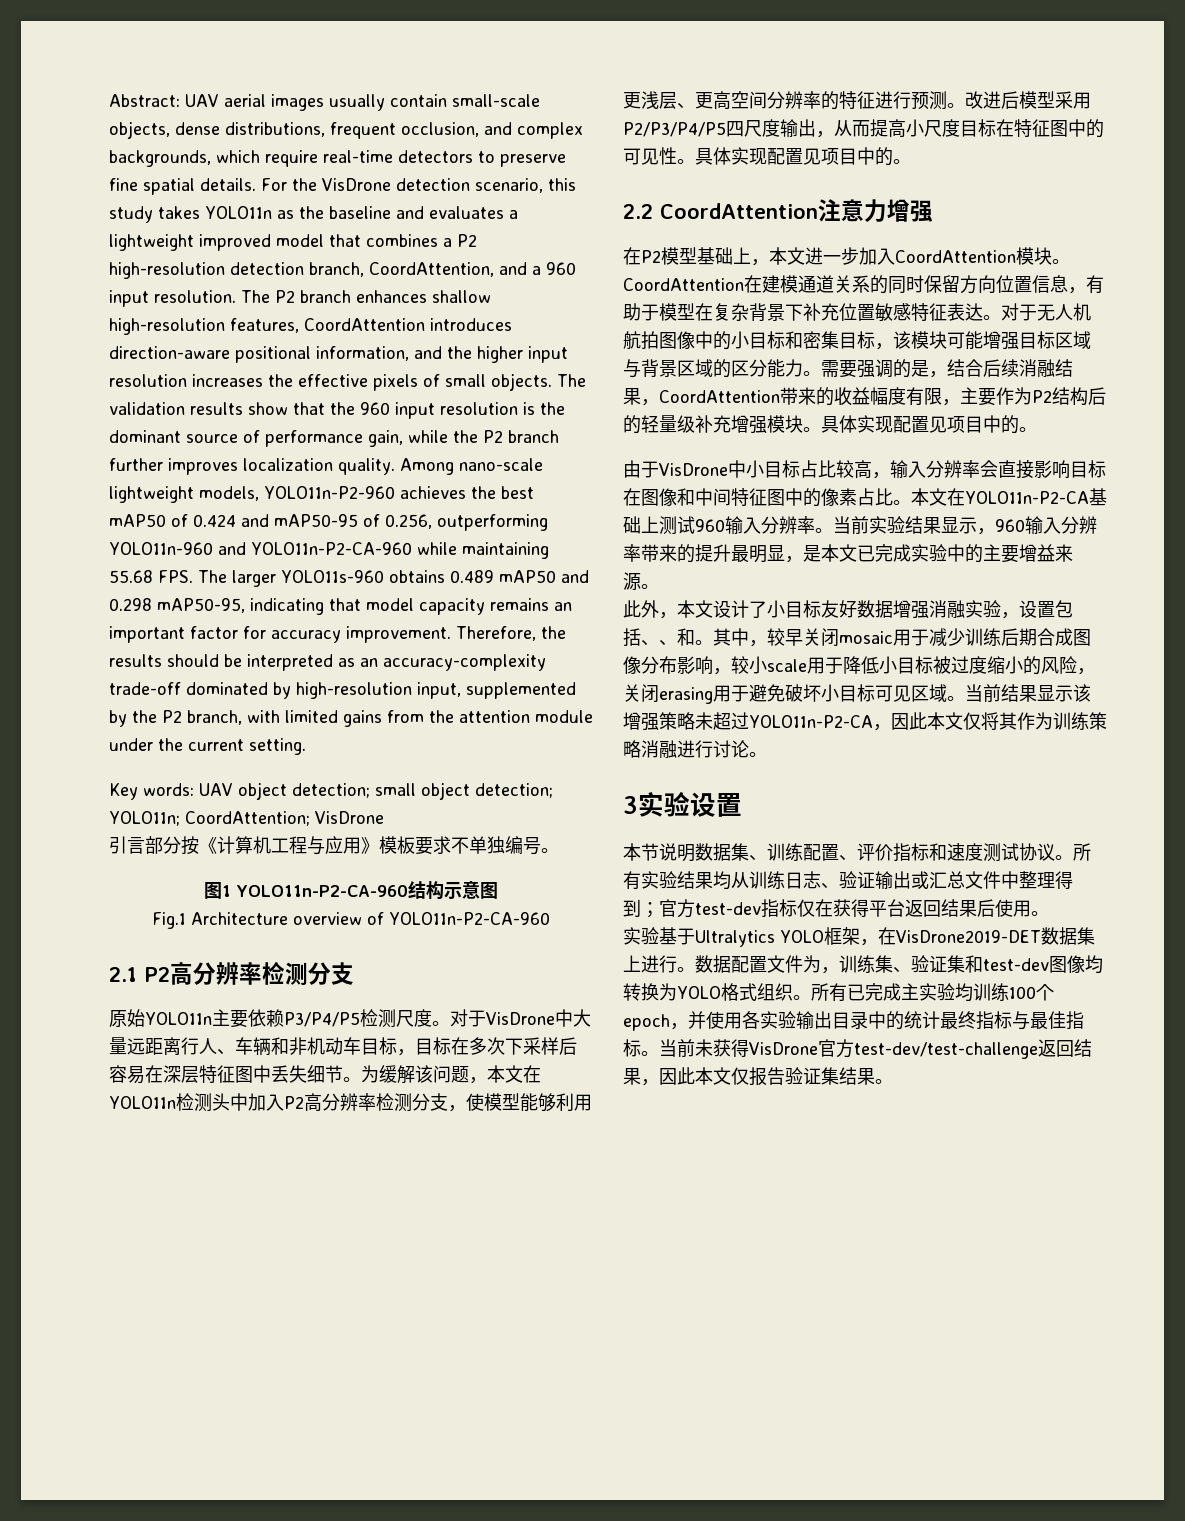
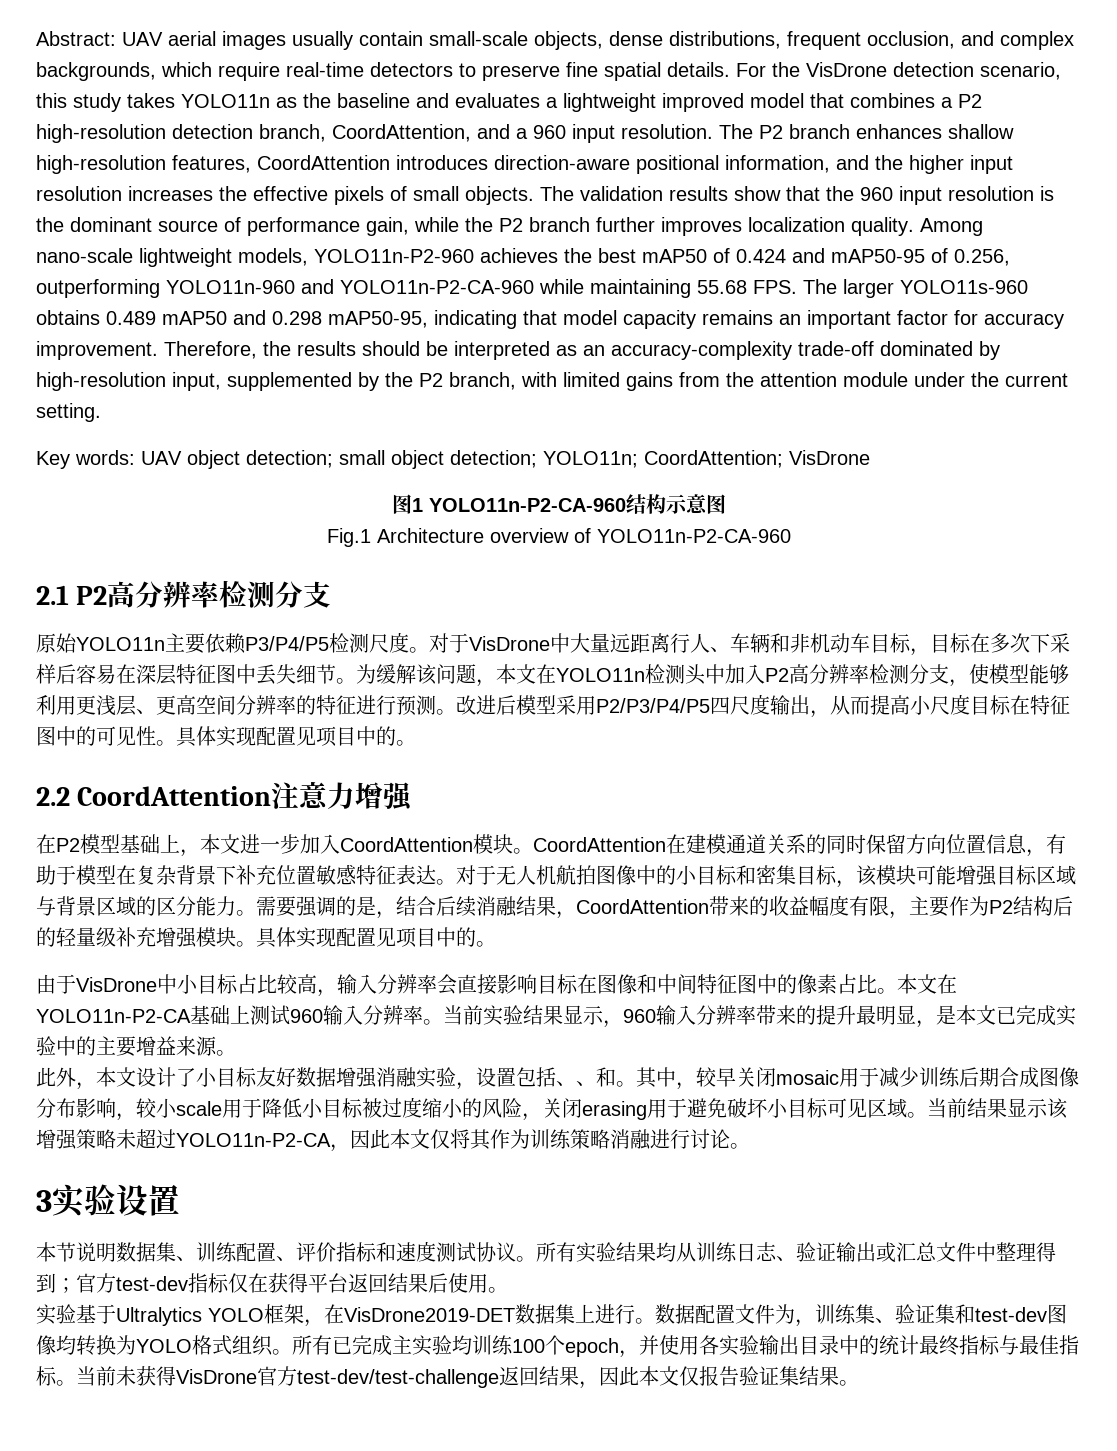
[109,836,559,855] // 引言部分按《计算机工程与应用》模板要求不单独编号。 -> (870, 457) none

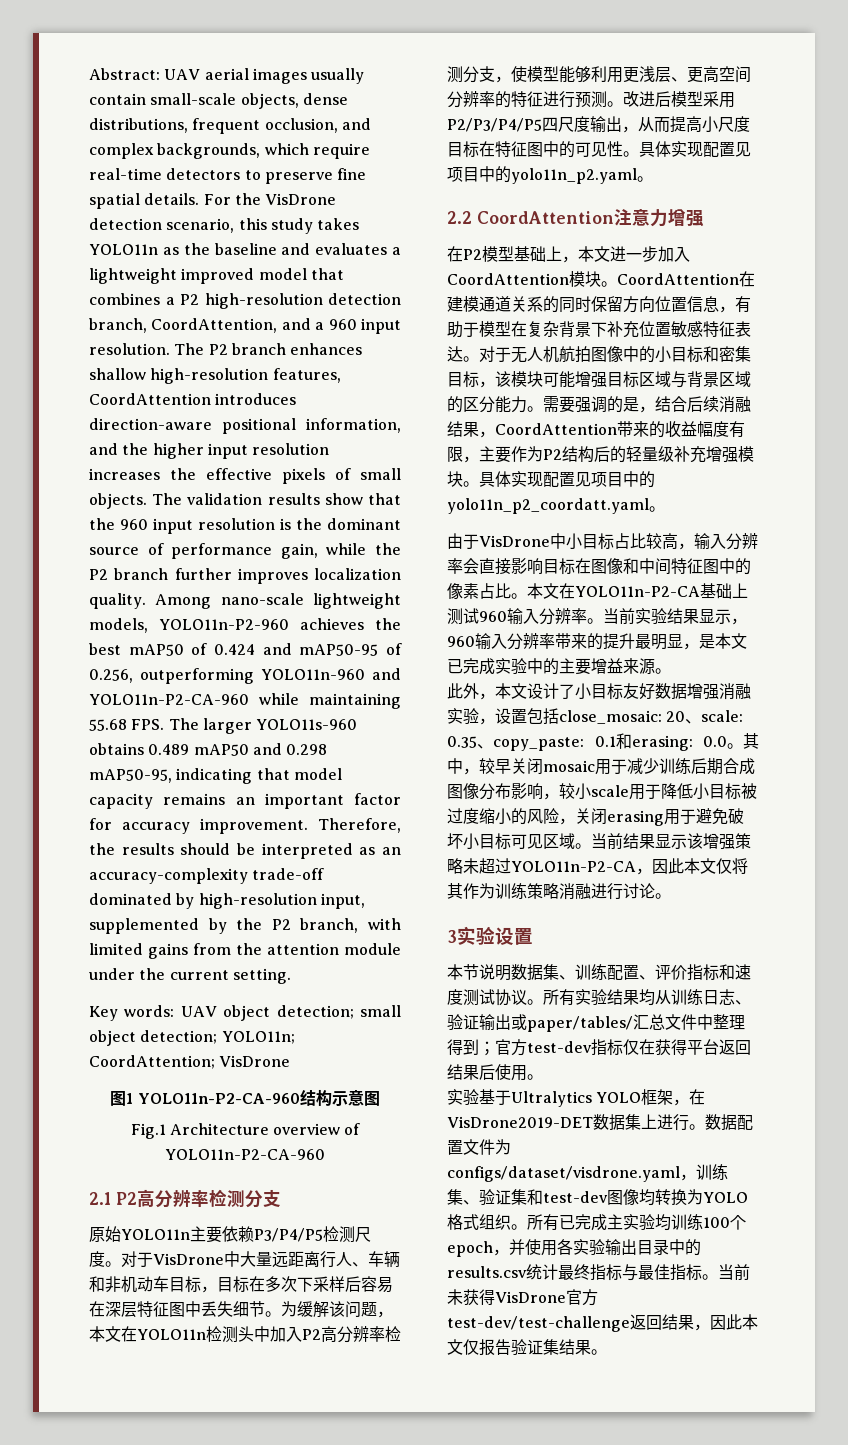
(396, 736) none -> [511,168,637,184] yolo11n_p2.yaml
(476, 937) none -> [447,498,649,514] yolo11n_p2_coordatt.yaml
[556,1067,616,1087] 、、和 -> [559,710,744,724] [447,733,727,751] close_mosaic: 20、scale: 0.35、copy_paste: 0.1和erasing: 0.0
(896, 1252) none -> [527,1016,633,1032] paper/tables/
(795, 1314) none -> [447,1166,680,1182] configs/dataset/visdrone.yaml
(879, 1345) none -> [447,1266,527,1278] results.csv

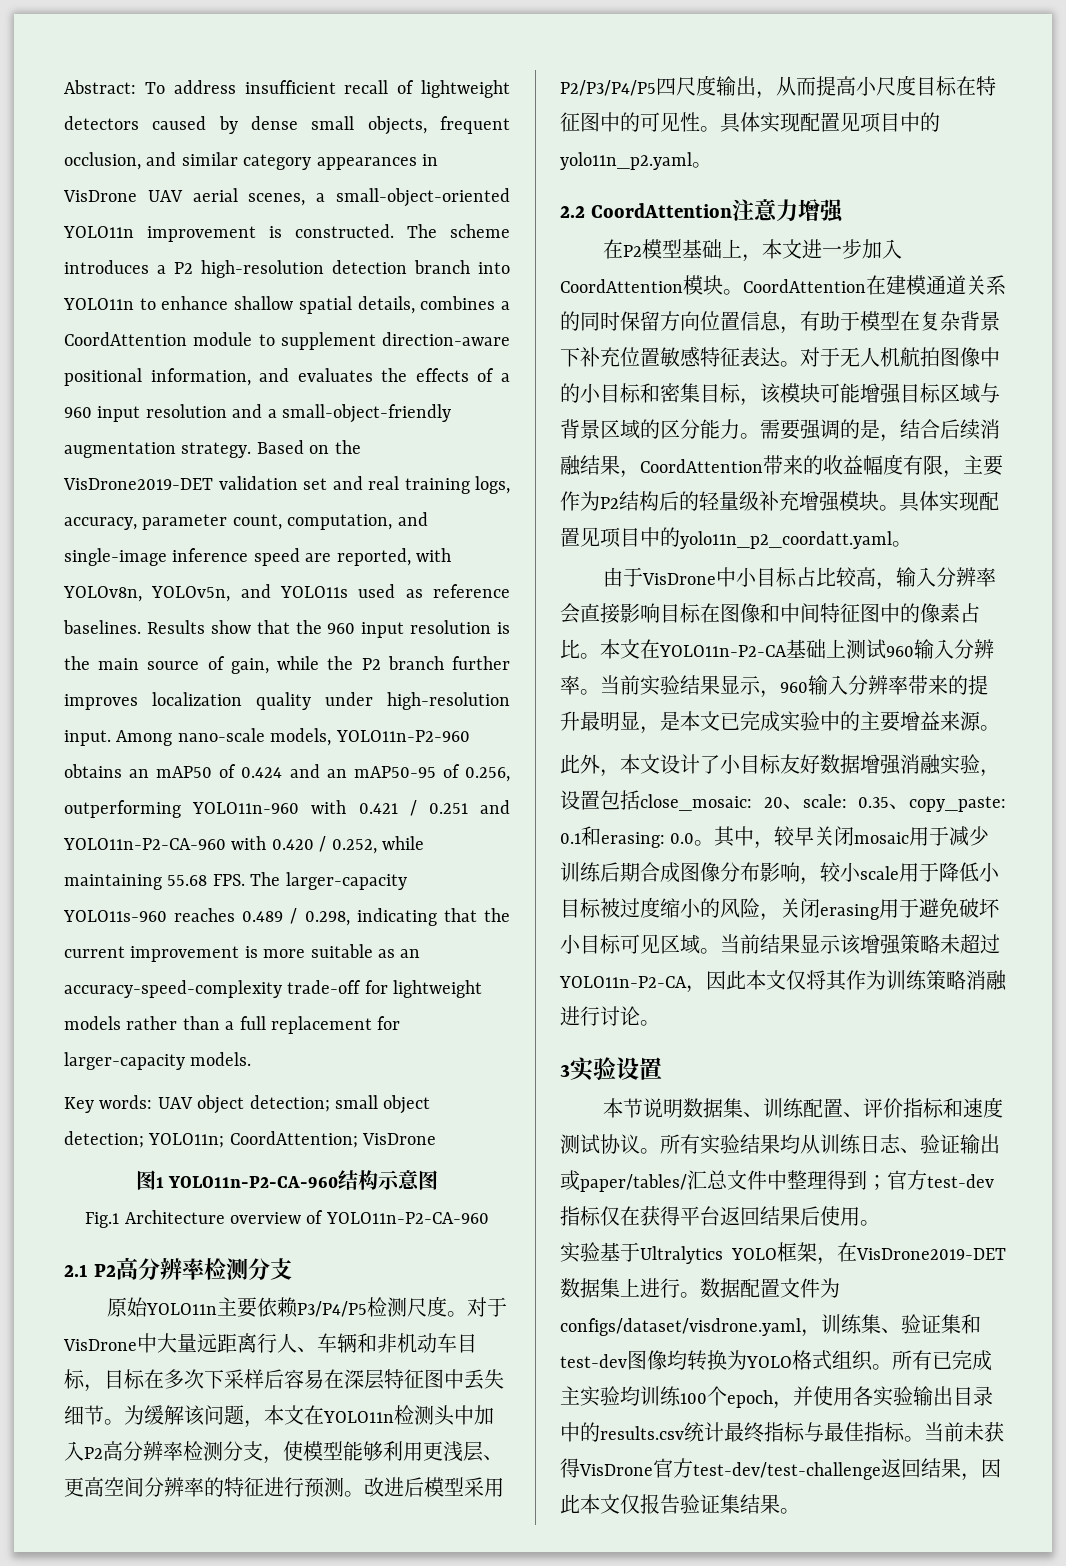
[164,68,365,84] [89,93,348,109] [89,118,371,134] [89,143,370,159] [89,168,367,184] [89,193,337,209] [89,218,360,234] [89,243,402,255] [89,268,344,284] [89,293,401,309] [89,318,401,334] [89,343,363,355] [89,368,341,384] [89,393,297,405] [89,418,401,434] [89,443,330,459] [89,468,401,484] [89,493,320,509] UAV aerial images usually contain small-scale objects, dense distributions, frequent occlusion, and complex backgrounds, which require real-time detectors to preserve fine spatial details. For the VisDrone detection scenario, this study takes YOLO11n as the baseline and evaluates a lightweight improved model that combines a P2 high-resolution detection branch, CoordAttention, and a 960 input resolution. The P2 branch enhances shallow high-resolution features, CoordAttention introduces direction-aware positional information, and the higher input resolution increases the effective pixels of small objects. The validation results -> [144,80,510,98] [64,116,510,135] [64,152,438,170] [63,188,511,207] [63,224,510,242] [64,260,510,278] [63,296,511,314] [64,332,510,350] [64,368,510,386] [64,404,451,423] [64,440,361,458] [63,476,510,494] [64,512,428,530] [64,548,451,566] [63,584,510,602] [63,620,205,634] To address insufficient recall of lightweight detectors caused by dense small objects, frequent occlusion, and similar category appearances in VisDrone UAV aerial scenes, a small-object-oriented YOLO11n improvement is constructed. The scheme introduces a P2 high-resolution detection branch into YOLO11n to enhance shallow spatial details, combines a CoordAttention module to supplement direction-aware positional information, and evaluates the effects of a 960 input resolution and a small-object-friendly augmentation strategy. Based on the VisDrone2019-DET validation set and real training logs, accuracy, parameter count, computation, and single-image inference speed are reported, with YOLOv8n, YOLOv5n, and YOLO11s used as reference baselines. Results
[327,518,401,530] dominant -> [98,658,140,670] main
[171,543,273,559] performance -> (225, 663) none
[89,593,146,609] quality. -> [256,692,510,710] [64,730,111,746] quality under high-resolution input.
[313,593,401,609] lightweight -> (265, 735) none
[300,618,401,630] [89,643,121,655] achieves the best -> [64,764,150,778] obtains an
(292, 649) none -> [326,769,347,778] an
[372,668,401,680] [89,694,249,705] and YOLO11n-P2-CA-960 -> [311,800,511,816] [63,836,377,854] with 0.421 / 0.251 and YOLO11n-P2-CA-960 with 0.420 / 0.252,
[202,718,358,734] [89,743,328,756] [89,768,342,784] [89,793,401,809] [89,818,401,834] [89,843,401,859] [89,868,325,884] [89,893,365,909] [89,918,401,934] [89,943,401,959] [89,968,291,984] larger YOLO11s-960 obtains 0.489 mAP50 and 0.298 mAP50-95, indicating that model capacity remains an important factor for accuracy improvement. Therefore, the results should be interpreted as an accuracy-complexity trade-off dominated by high-resolution input, supplemented by the P2 branch, with limited gains from the attention module under the current setting. -> [285,872,407,890] [63,908,511,926] [64,944,421,962] [64,980,483,998] [64,1016,401,1034] [64,1052,252,1070] larger-capacity YOLO11s-960 reaches 0.489 / 0.298, indicating that the current improvement is more suitable as an accuracy-speed-complexity trade-off for lightweight models rather than a full replacement for larger-capacity models.

